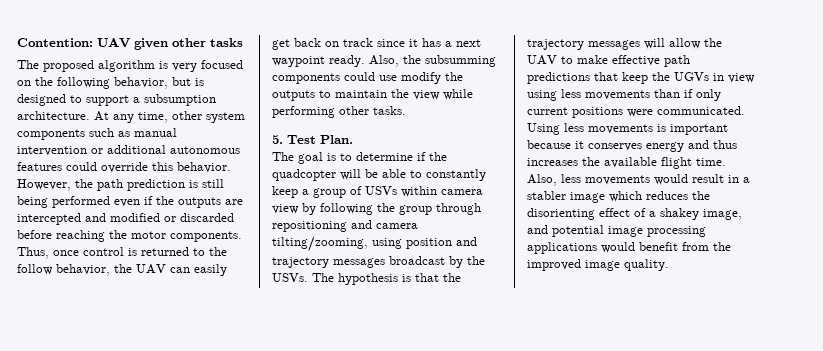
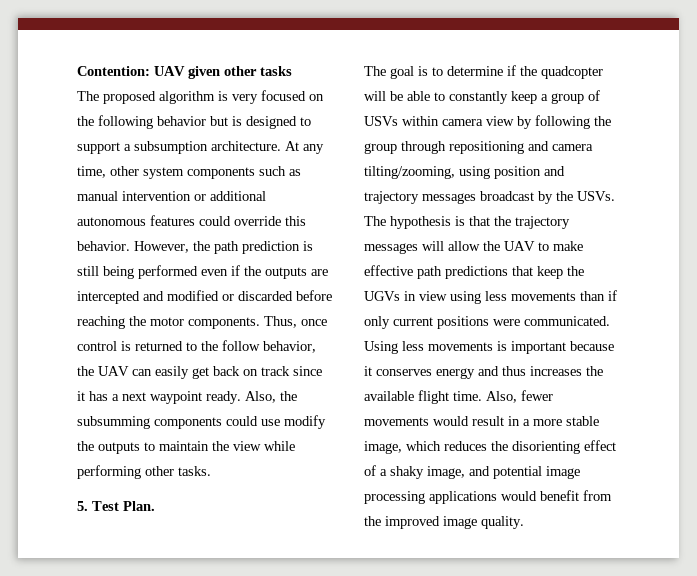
[114,77,168,89] behavior, -> [157,116,206,126] behavior
[561,174,581,183] less -> [521,390,553,401] fewer
[527,191,605,203] stabler image -> [533,416,599,426] [364,441,402,454] more stable image,
[660,208,699,220] shakey -> [390,466,424,479] shaky

